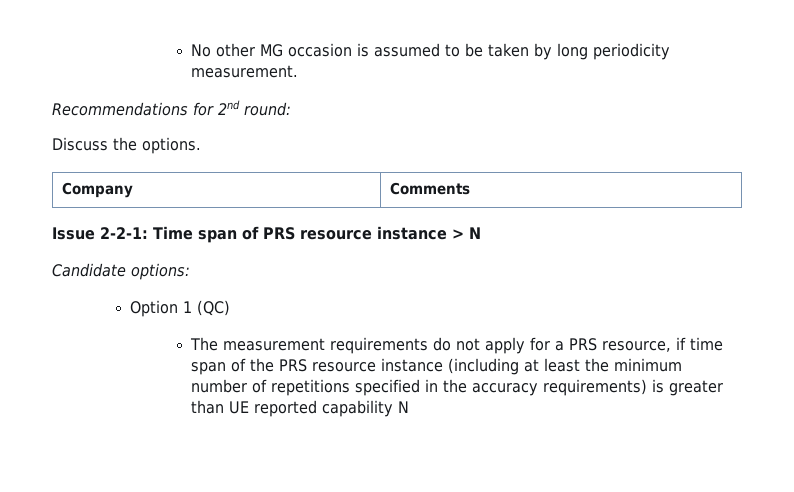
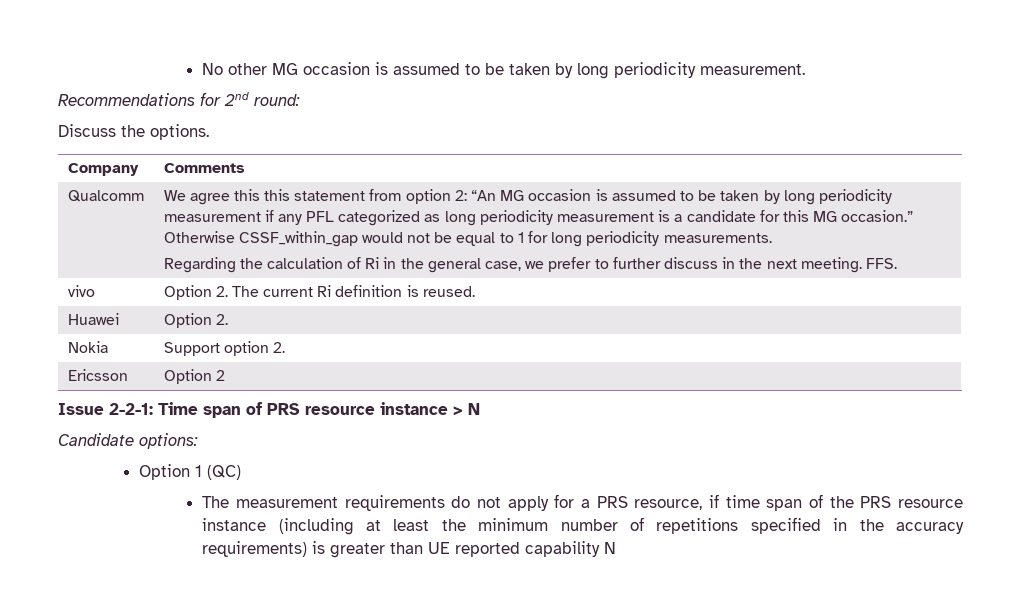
(471, 188) none -> [67,190,144,202] [163,189,892,205] [163,210,914,226] [163,231,772,247] [163,257,897,273] [67,285,95,297] [163,285,475,300] [67,313,119,325] [163,313,228,328] [67,341,108,353] [163,341,285,356] [67,369,128,381] [163,369,225,384] // Qualcomm | We agree this this statement from option 2: “An MG occasion is assumed to be taken by long periodicity measurement if any PFL categorized as long periodicity measurement is a candidate for this MG occasion.” Otherwise CSSF_within_gap would not be equal to 1 for long periodicity measurements. // Regarding the calculation of Ri in the general case, we prefer to further discuss in the next meeting. FFS. // vivo | Option 2. The current Ri definition is reused. // Huawei | Option 2. // Nokia | Support option 2. // Ericsson | Option 2

